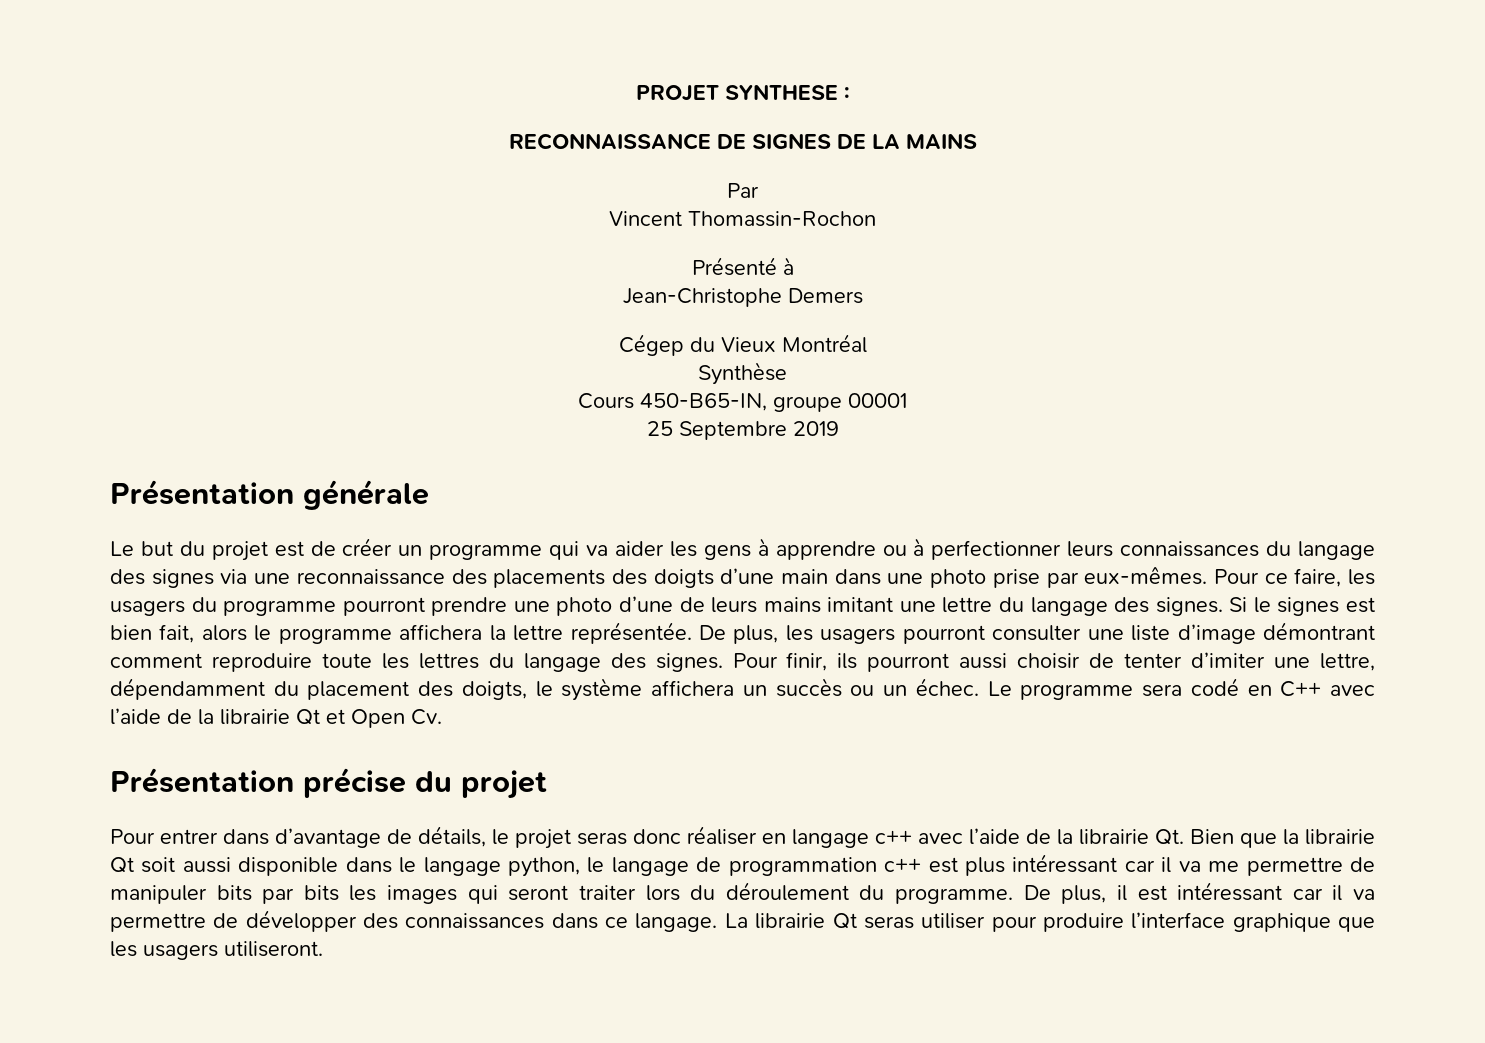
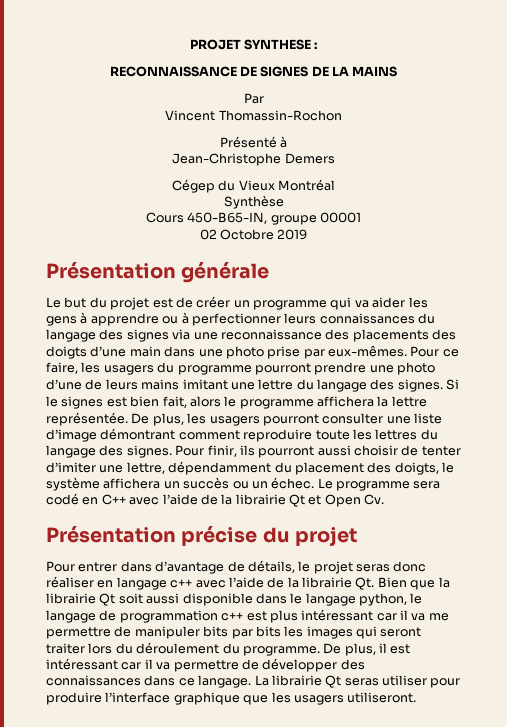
[646,421,787,440] 25 Septembre -> [199,229,274,240] 02 Octobre

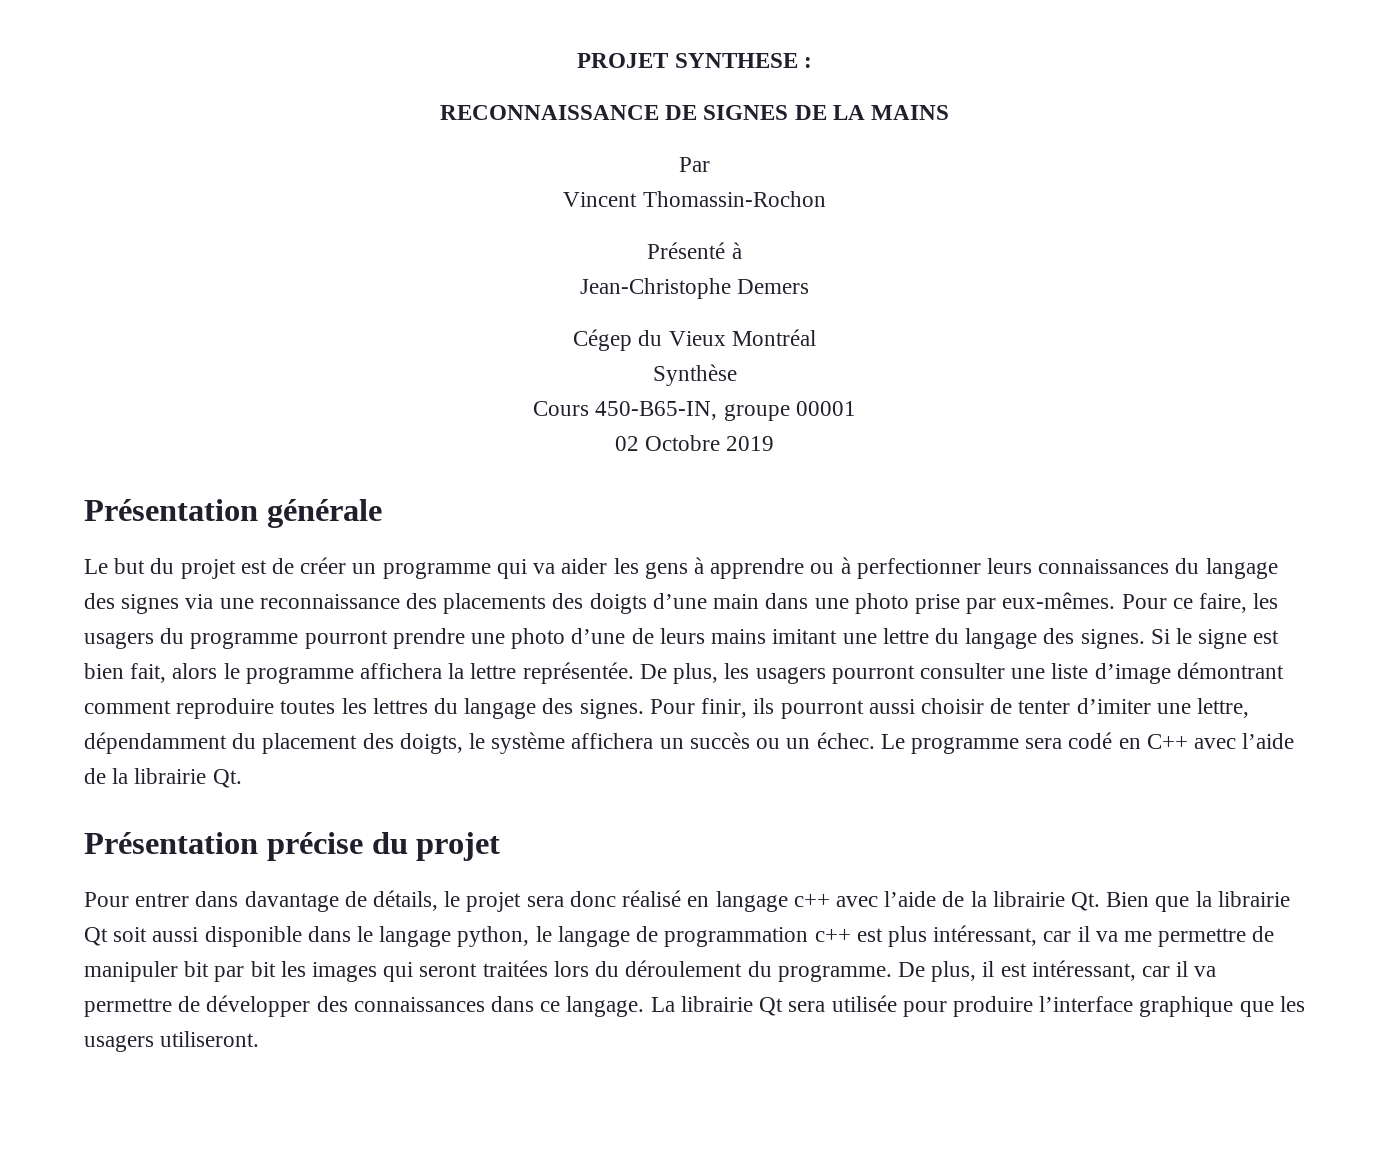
[61,396,104,409] signes -> [1198,629,1248,649] signe
[315,430,350,440] toute -> [280,700,336,714] toutes
[289,494,385,507] Qt et Open Cv. -> [212,769,242,788] Qt.
[155,561,225,574] d’avantage -> [244,891,339,912] davantage
[356,561,427,572] [46,576,94,588] seras donc réaliser -> [526,890,682,907] sera donc réalisé
[301,609,374,621] intéressant -> [933,925,1038,946] intéressant,
[203,626,281,639] bits par bits -> [184,961,276,982] bit par bit
[46,643,85,654] traiter -> [482,960,548,977] traitées
[46,658,118,670] intéressant -> [1031,960,1136,981] intéressant,
[344,675,427,686] seras utiliser -> [788,995,897,1012] sera utilisée

